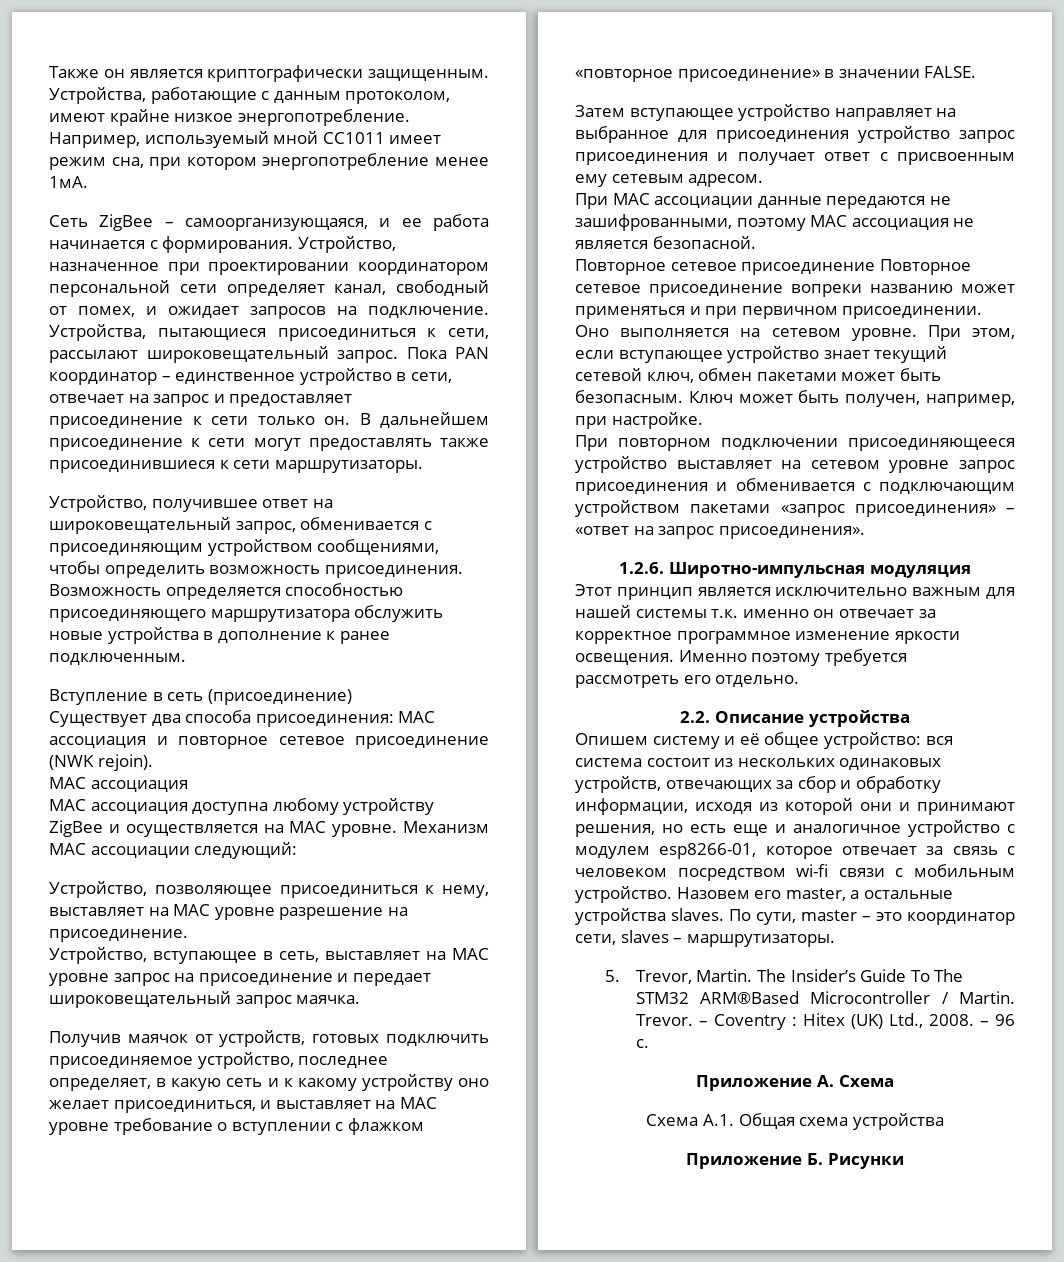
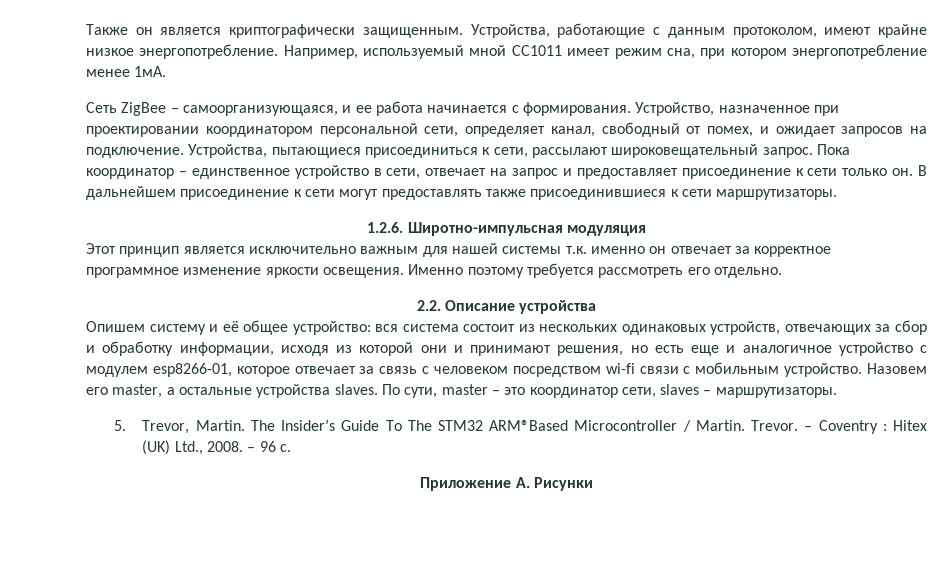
[179,284,217,293] сети -> [424,126,459,137] сети,
[455,347,490,359] PAN -> (850, 149) none
[49,495,333,512] [49,517,432,534] [49,539,440,556] [49,561,463,578] [49,583,404,600] [49,605,444,622] [49,627,390,644] [49,653,186,665] [49,689,352,705] [49,710,436,727] [49,736,489,749] [49,754,153,771] [49,777,188,792] [49,798,435,815] [49,820,489,837] [49,842,298,859] [49,881,489,898] [49,904,408,920] [49,929,188,942] [49,947,489,964] [49,973,431,986] [49,991,361,1008] [49,1030,490,1047] [49,1052,389,1069] [49,1074,489,1091] [49,1097,437,1113] [49,1118,424,1135] [575,66,977,82] [575,104,957,121] [575,126,1015,143] [575,152,1015,165] [575,174,764,187] [575,193,951,209] [575,214,975,231] [575,236,756,249] [575,259,971,275] [575,284,1015,297] [575,306,983,319] [575,325,1015,341] [575,346,948,363] [575,368,941,383] [575,390,1015,407] [575,412,703,429] [575,435,1015,451] [575,456,1015,473] [575,478,1015,495] [575,500,1015,517] [575,526,865,539] // Устройство, получившее ответ на широковещательный запрос, обменивается с присоединяющим устройством сообщениями, чтобы определить возможность присоединения. Возможность определяется способностью присоединяющего маршрутизатора обслужить новые устройства в дополнение к ранее подключенным. // Вступление в сеть (присоединение) // Существует два способа присоединения: МАС ассоциация и повторное сетевое присоединение (NWK rejoin). // МАС ассоциация // МАС ассоциация доступна любому устройству ZigBee и осуществляется на МАС уровне. Механизм МАС ассоциации следующий: // Устройство, позволяющее присоединиться к нему, выставляет на МАС уровне разрешение на присоединение. // Устройство, вступающее в сеть, выставляет на МАС уровне запрос на присоединение и передает широковещательный запрос маячка. // Получив маячок от устройств, готовых подключить присоединяемое устройство, последнее определяет, в какую сеть и к какому устройству оно желает присоединиться, и выставляет на МАС уровне требование о вступлении с флажком «повторное присоединение» в значении FALSE. // Затем вступающее устройство направляет на выбранное для присоединения устройство запрос присоединения и получает ответ с присвоенным ему сетевым адресом. // При МАС ассоциации данные передаются не зашифрованными, поэтому МАС ассоциация не является безопасной. // Повторное сетевое присоединение Повторное сетевое присоединение вопреки названию может применяться и при первичном присоединении. Оно выполняется на сетевом уровне. При этом, если вступающее устройство знает текущий сетевой ключ, обмен пакетами может быть безопасным. Ключ может быть получен, например, при настройке. // При повторном подключении присоединяющееся устройство выставляет на сетевом уровне запрос присоединения и обменивается с подключающим устройством пакетами «запрос присоединения» – «ответ на запрос присоединения». -> (838, 194) none
[838,1075,894,1087] [646,1113,944,1130] [686,1153,823,1169] Схема // Схема А.1. Общая схема устройства // Приложение Б. -> (530, 482) none

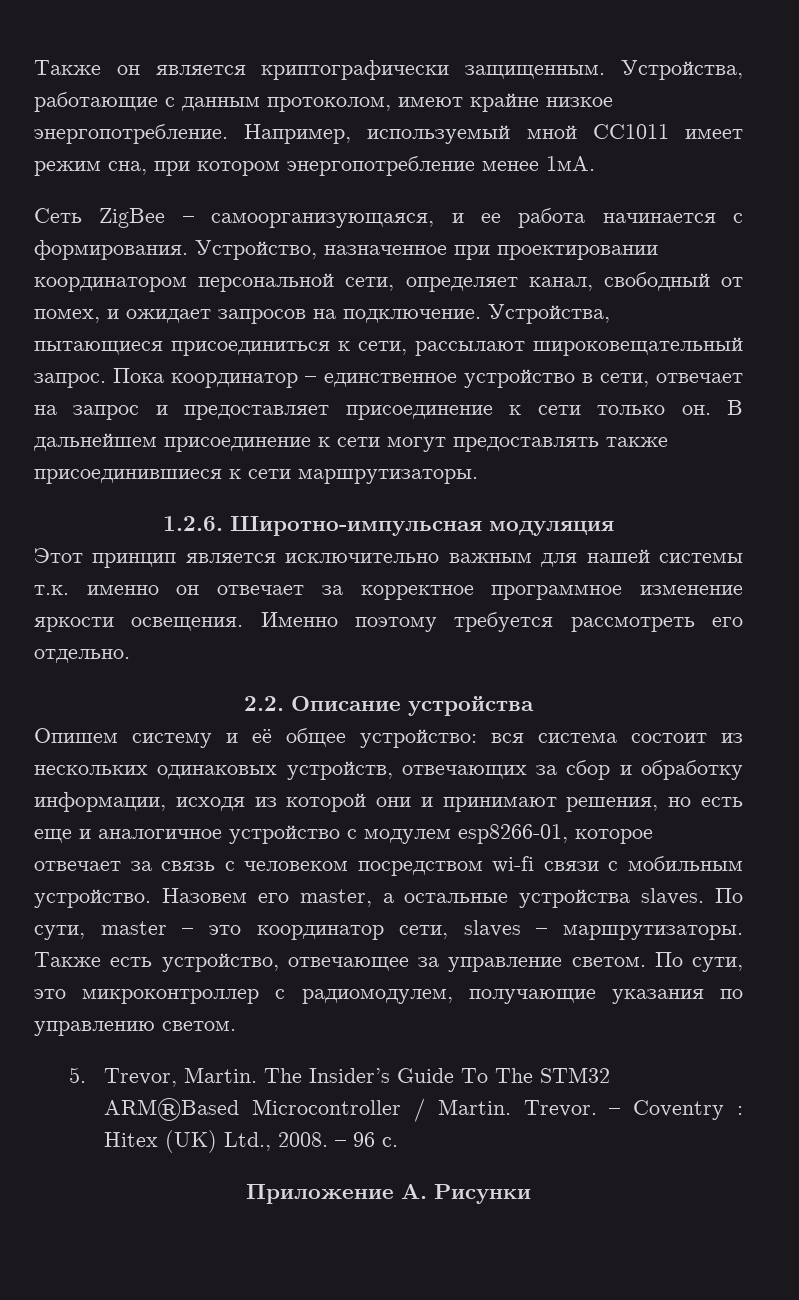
(837, 392) none -> [34,952,743,972] [34,989,743,1004] [34,1021,236,1036] Также есть устройство, отвечающее за управление светом. По сути, это микроконтроллер с радиомодулем, получающие указания по управлению светом.

